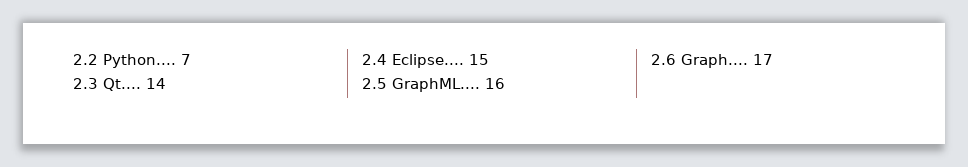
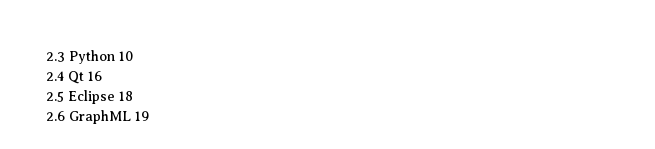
[73,54,191,68] [73,78,166,91] 2.2 Python.... 7 // 2.3 Qt.... 14 -> [46,50,133,64] 2.3 Python 10
[392,54,489,68] Eclipse.... 15 -> [68,71,102,84] Qt 16
[392,78,505,92] GraphML.... 16 -> [68,90,133,104] Eclipse 18
[681,54,773,68] Graph.... 17 -> [69,110,149,124] GraphML 19

